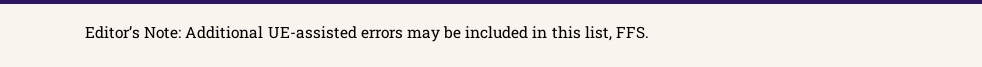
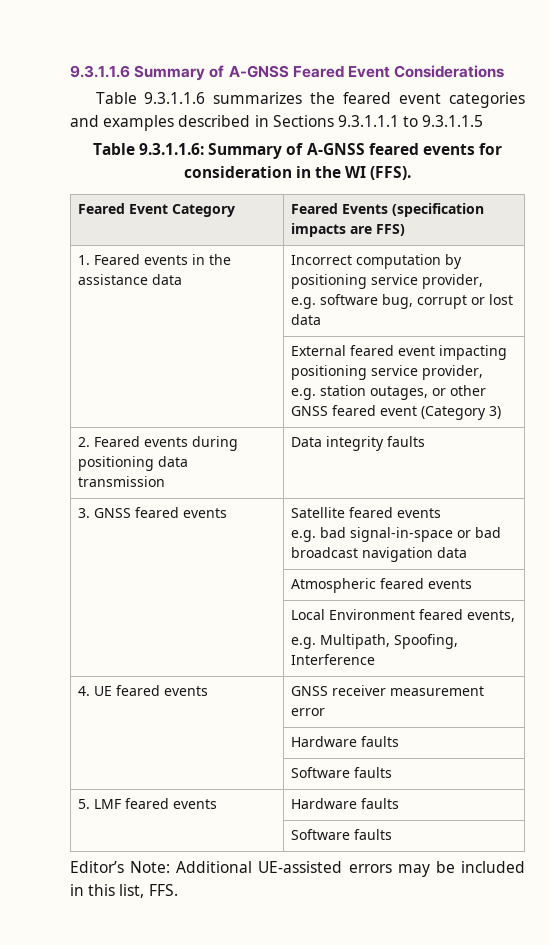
(85, 32) none -> [70,65,505,81] [95,92,525,108] [70,115,484,131] [92,143,503,159] [183,166,412,180] [78,203,236,217] [291,203,485,217] [291,223,406,237] [78,254,232,265] [78,274,183,285] [291,254,463,269] [291,274,484,289] [291,294,514,309] [291,314,322,325] [291,345,508,360] [291,365,484,380] [291,385,487,400] [291,405,502,420] [78,436,239,451] [78,456,189,471] [78,476,166,487] [291,436,426,451] [78,507,228,518] [291,507,442,518] [291,527,502,542] [291,547,468,562] [291,578,473,593] [291,609,516,622] [291,634,459,649] [291,654,376,665] [78,685,209,696] [291,685,485,696] [291,708,326,716] [291,736,400,747] [291,767,393,778] [78,798,218,809] [291,798,400,809] [291,829,393,840] 9.3.1.1.6 Summary of A-GNSS Feared Event Considerations // Table 9.3.1.1.6 summarizes the feared event categories and examples described in Sections 9.3.1.1.1 to 9.3.1.1.5 // Table 9.3.1.1.6: Summary of A-GNSS feared events for consideration in the WI (FFS). // Feared Event Category | Feared Events (specification impacts are FFS) // 1. Feared events in the assistance data | Incorrect computation by positioning service provider, // e.g. software bug, corrupt or lost data // | External feared event impacting positioning service provider, // e.g. station outages, or other GNSS feared event (Category 3) // 2. Feared events during positioning data transmission | Data integrity faults // 3. GNSS feared events | Satellite feared events // e.g. bad signal-in-space or bad broadcast navigation data // | Atmospheric feared events // | Local Environment feared events, // e.g. Multipath, Spoofing, Interference // 4. UE feared events | GNSS receiver measurement error // | Hardware faults // | Software faults // 5. LMF feared events | Hardware faults // | Software faults //

